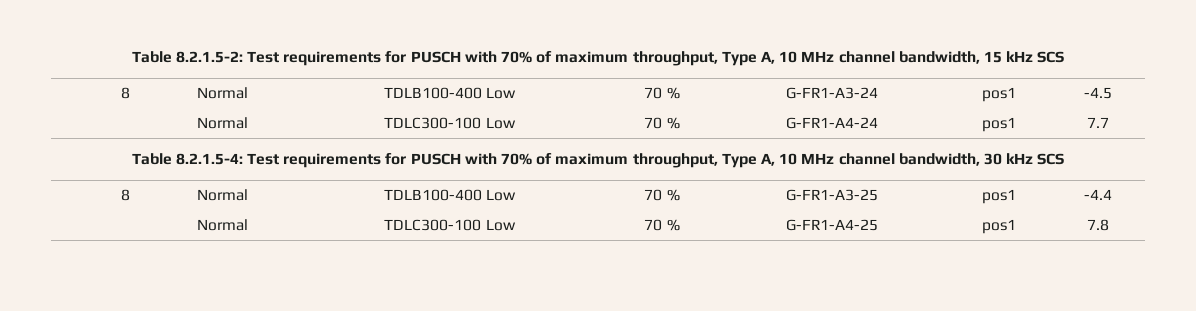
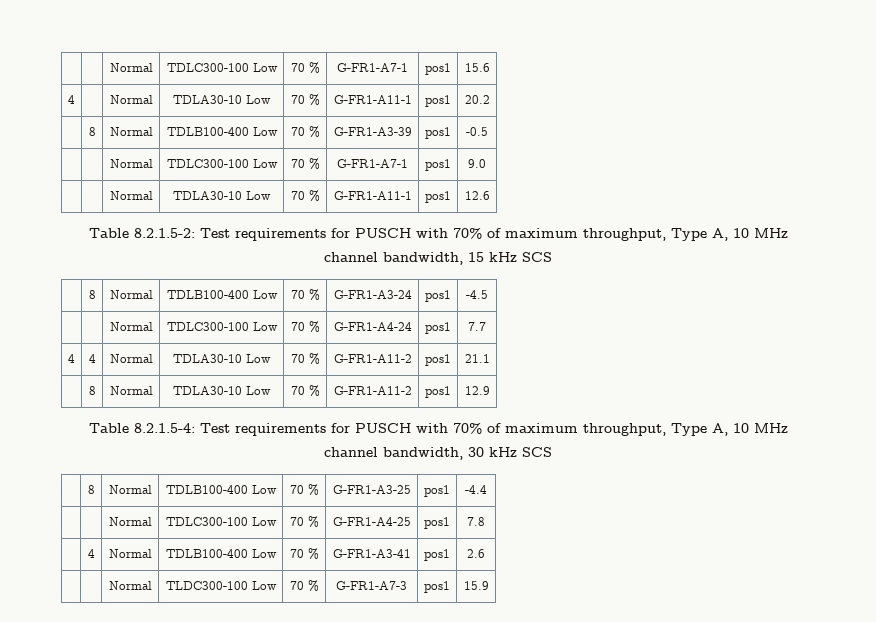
(131, 57) none -> [109,63,153,72] [166,63,278,72] [290,62,320,74] [337,63,408,72] [425,63,451,75] [464,63,490,72] [68,95,75,104] [109,95,153,104] [173,95,271,104] [290,94,320,106] [333,95,412,104] [425,95,451,107] [464,95,490,104] [88,127,96,136] [109,127,153,136] [166,127,278,136] [290,126,320,138] [333,127,412,136] [425,127,451,139] [466,127,488,136] [109,159,153,168] [166,159,278,168] [290,158,320,170] [337,159,408,168] [425,159,451,171] [468,159,486,168] [109,191,153,200] [173,191,271,200] [290,190,320,202] [333,191,412,200] [425,191,451,203] [464,191,490,200] | | Normal | TDLC300-100 Low | 70 % | G-FR1-A7-1 | pos1 | 15.6 // 4 | | Normal | TDLA30-10 Low | 70 % | G-FR1-A11-1 | pos1 | 20.2 // | 8 | Normal | TDLB100-400 Low | 70 % | G-FR1-A3-39 | pos1 | -0.5 // | | Normal | TDLC300-100 Low | 70 % | G-FR1-A7-1 | pos1 | 9.0 // | | Normal | TDLA30-10 Low | 70 % | G-FR1-A11-1 | pos1 | 12.6 //
(1109, 122) none -> [68,354,75,363] [88,354,96,363] [109,354,153,363] [173,354,271,363] [290,353,320,365] [333,354,412,363] [425,354,451,366] [464,354,490,363] [88,386,96,395] [109,386,153,395] [173,386,271,395] [290,385,320,397] [333,386,412,395] [425,386,451,398] [464,386,490,395] // 4 | 4 | Normal | TDLA30-10 Low | 70 % | G-FR1-A11-2 | pos1 | 21.1 // | 8 | Normal | TDLA30-10 Low | 70 % | G-FR1-A11-2 | pos1 | 12.9
(1109, 225) none -> [87,549,95,558] [108,549,152,558] [165,549,277,558] [289,548,319,560] [332,549,411,558] [424,549,450,561] [467,549,485,558] [108,581,152,590] [165,581,277,590] [289,580,319,592] [336,581,407,590] [424,581,450,593] [463,581,489,590] // | 4 | Normal | TDLB100-400 Low | 70 % | G-FR1-A3-41 | pos1 | 2.6 // | | Normal | TLDC300-100 Low | 70 % | G-FR1-A7-3 | pos1 | 15.9

